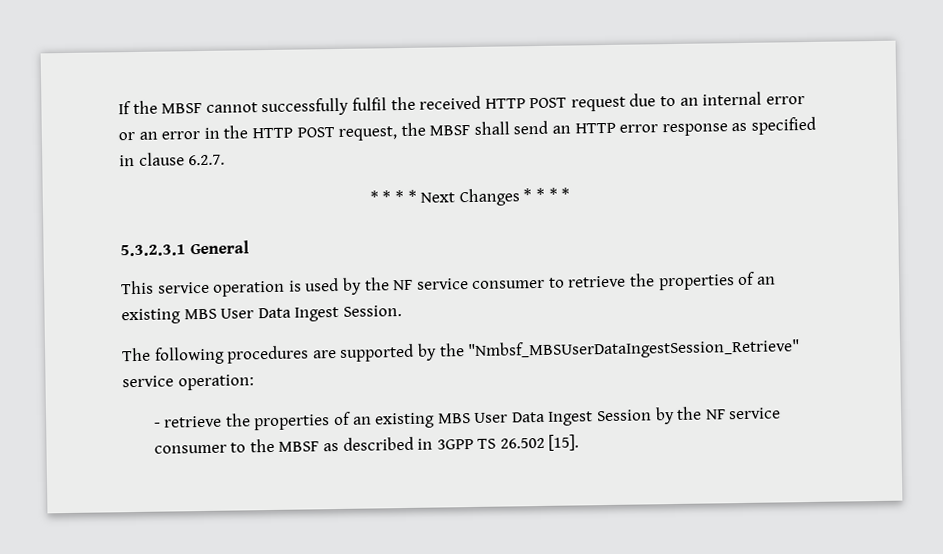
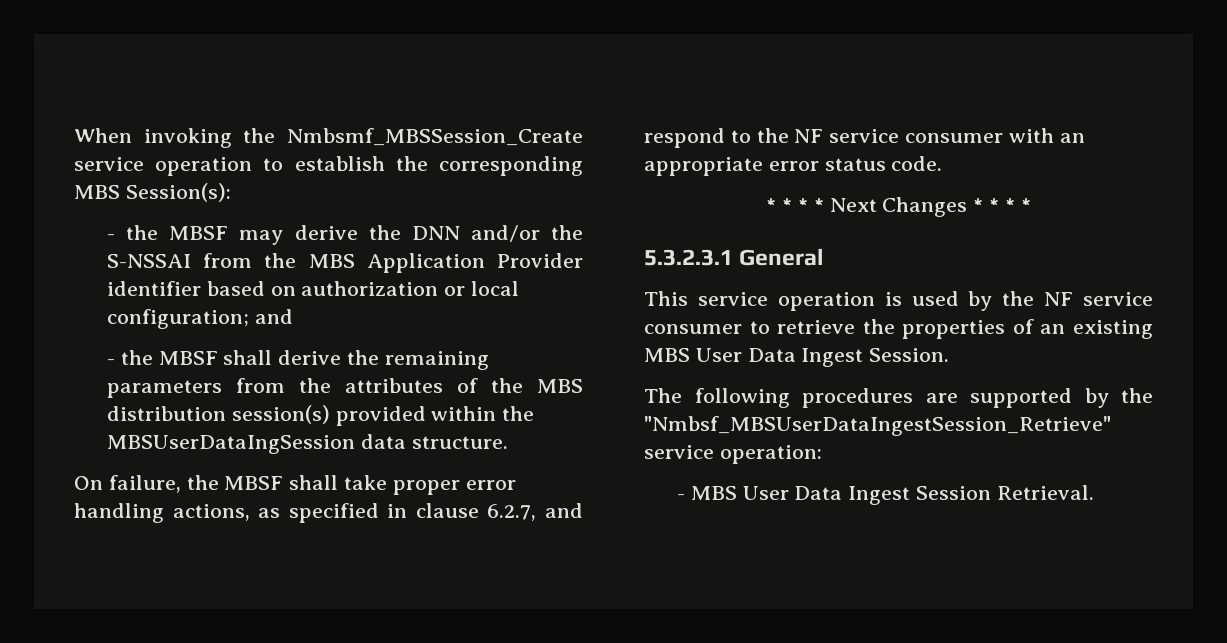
[118,91,805,117] [118,116,817,141] [119,152,226,167] If the MBSF cannot successfully fulfil the received HTTP POST request due to an internal error or an error in the HTTP POST request, the MBSF shall send an HTTP error response as specified in clause 6.2.7. -> [74,128,583,148] [74,156,583,176] [74,183,231,202] [106,225,583,245] [106,253,583,273] [106,281,520,296] [106,309,293,329] [106,350,489,370] [106,378,584,398] [106,405,535,426] [106,434,508,454] [74,475,516,495] [74,503,583,523] [644,128,1085,148] [644,156,943,176] When invoking the Nmbsmf_MBSSession_Create service operation to establish the corresponding MBS Session(s): // - the MBSF may derive the DNN and/or the S-NSSAI from the MBS Application Provider identifier based on authorization or local configuration; and // - the MBSF shall derive the remaining parameters from the attributes of the MBS distribution session(s) provided within the MBSUserDataIngSession data structure. // On failure, the MBSF shall take proper error handling actions, as specified in clause 6.2.7, and respond to the NF service consumer with an appropriate error status code.
[164,411,436,431] retrieve the properties of an existing -> (685, 497) none
[654,406,782,425] [153,434,580,454] by the NF service consumer to the MBSF as described in 3GPP TS 26.502 [15]. -> [996,485,1094,500] Retrieval.

